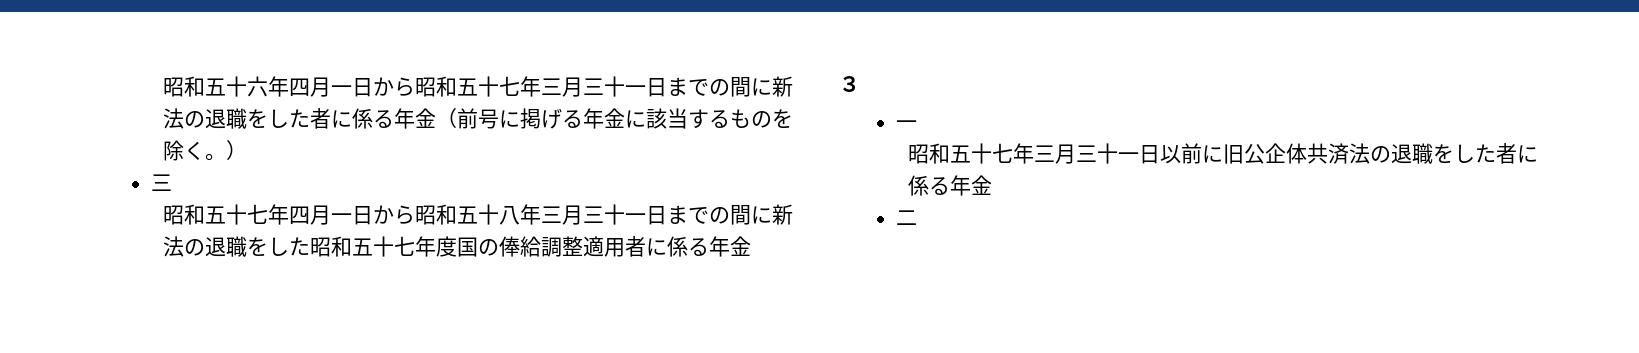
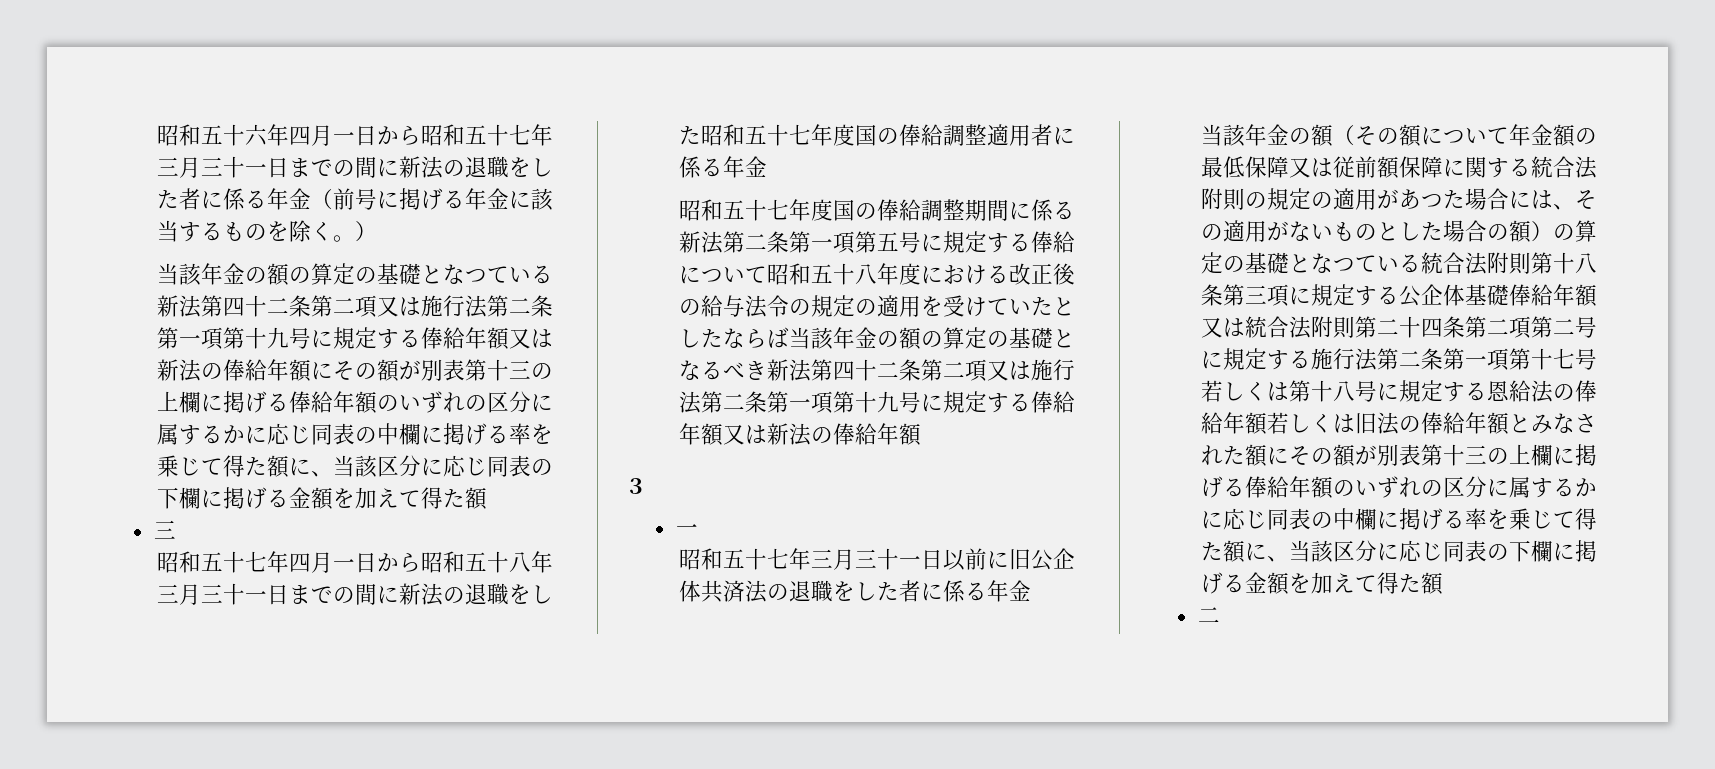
(247, 150) none -> [156,263,553,286] [156,295,553,318] [156,327,553,350] [156,359,553,382] [156,391,553,414] [156,423,553,445] [156,455,553,478] [156,487,487,510] // 当該年金の額の算定の基礎となつている新法第四十二条第二項又は施行法第二条第一項第十九号に規定する俸給年額又は新法の俸給年額にその額が別表第十三の上欄に掲げる俸給年額のいずれの区分に属するかに応じ同表の中欄に掲げる率を乗じて得た額に、当該区分に応じ同表の下欄に掲げる金額を加えて得た額
(751, 246) none -> [678,199,1075,221] [678,231,1075,254] [678,263,1075,285] [678,295,1075,318] [678,327,1075,350] [678,359,1075,382] [678,391,1075,414] [678,423,921,446] // 昭和五十七年度国の俸給調整期間に係る新法第二条第一項第五号に規定する俸給について昭和五十八年度における改正後の給与法令の規定の適用を受けていたとしたならば当該年金の額の算定の基礎となるべき新法第四十二条第二項又は施行法第二条第一項第十九号に規定する俸給年額又は新法の俸給年額
(992, 185) none -> [1200,124,1597,147] [1200,156,1597,179] [1200,188,1597,210] [1200,220,1597,243] [1200,252,1597,275] [1200,284,1597,307] [1200,316,1597,339] [1200,348,1597,371] [1200,380,1597,403] [1200,412,1597,435] [1200,444,1597,467] [1200,476,1597,499] [1200,508,1597,530] [1200,540,1597,563] [1200,572,1443,595] // 当該年金の額（その額について年金額の最低保障又は従前額保障に関する統合法附則の規定の適用があつた場合には、その適用がないものとした場合の額）の算定の基礎となつている統合法附則第十八条第三項に規定する公企体基礎俸給年額又は統合法附則第二十四条第二項第二号に規定する施行法第二条第一項第十七号若しくは第十八号に規定する恩給法の俸給年額若しくは旧法の俸給年額とみなされた額にその額が別表第十三の上欄に掲げる俸給年額のいずれの区分に属するかに応じ同表の中欄に掲げる率を乗じて得た額に、当該区分に応じ同表の下欄に掲げる金額を加えて得た額

